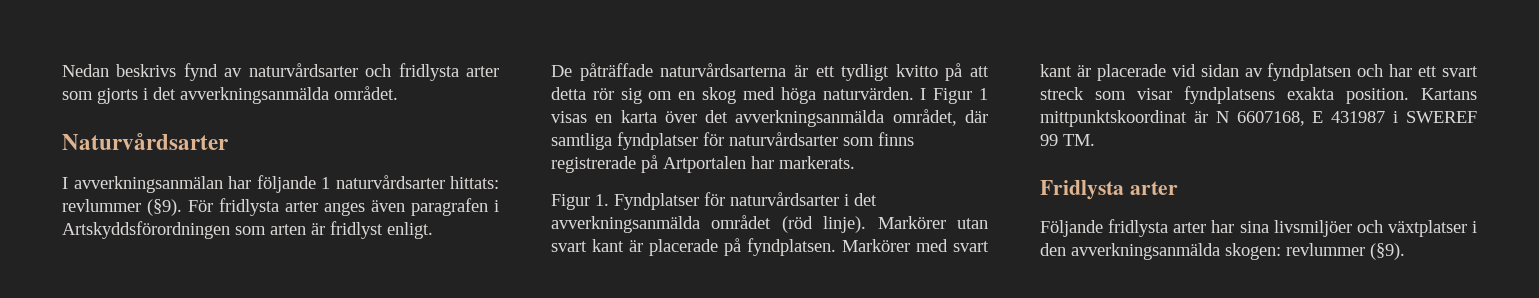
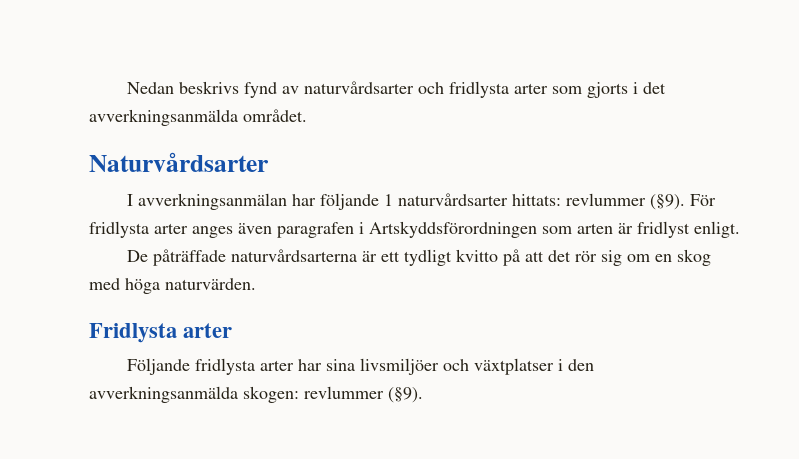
[551,87,586,100] detta -> [548,250,572,262] det
[920,88,988,104] [551,109,988,127] [551,132,914,150] [551,155,855,173] [551,192,877,210] [551,215,988,233] [551,238,989,256] [1040,63,1478,81] [1040,86,1477,104] [1040,110,1477,127] [1040,134,1095,146] I Figur 1 visas en karta över det avverkningsanmälda området, där samtliga fyndplatser för naturvårdsarter som finns registrerade på Artportalen har markerats. // Figur 1. Fyndplatser för naturvårdsarter i det avverkningsanmälda området (röd linje). Markörer utan svart kant är placerade på fyndplatsen. Markörer med svart kant är placerade vid sidan av fyndplatsen och har ett svart streck som visar fyndplatsens exakta position. Kartans mittpunktskoordinat är N 6607168, E 431987 i SWEREF 99 TM. -> (256, 284) none

